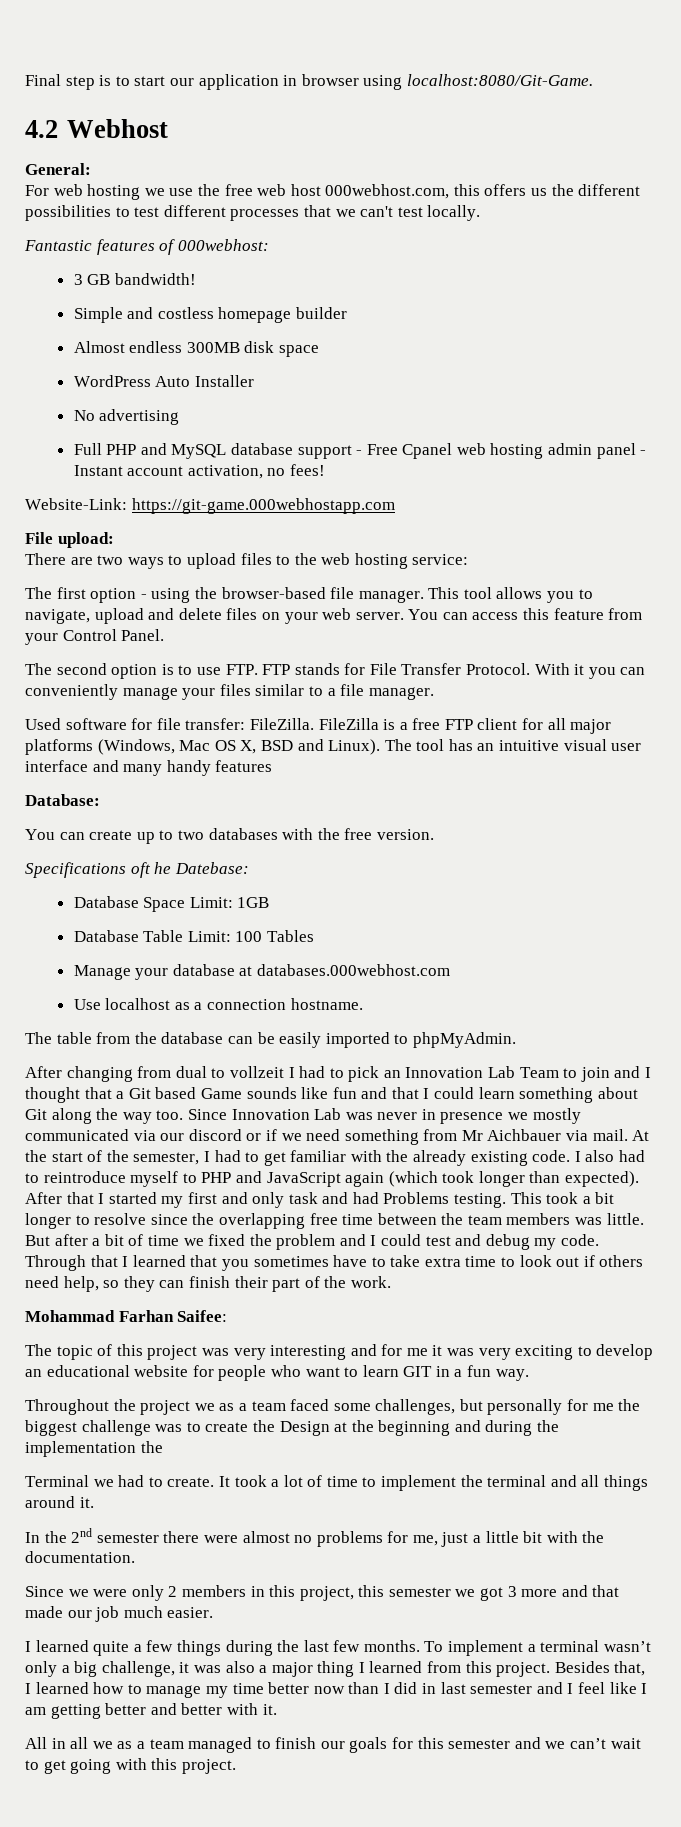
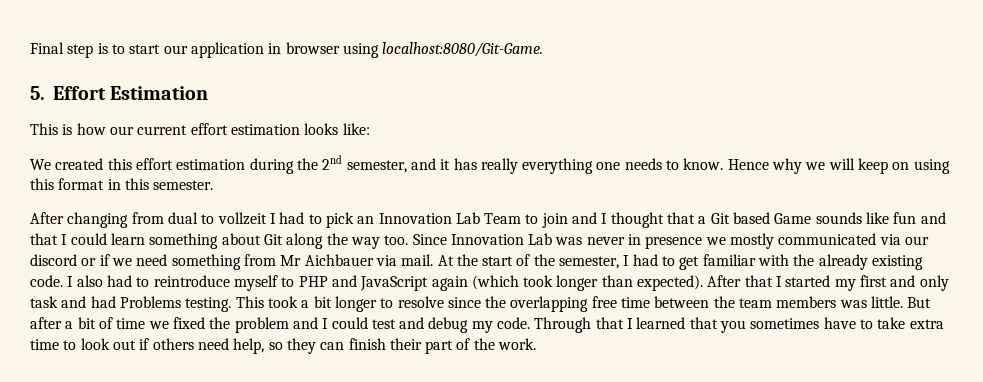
[25,119,168,138] [25,163,91,175] [25,184,641,200] [25,205,481,221] [24,239,269,255] [73,273,196,285] [73,307,347,323] [73,341,319,357] [73,375,254,387] [73,409,180,425] [73,443,647,459] [73,464,325,479] [25,498,395,514] [25,532,114,548] [25,553,469,569] [25,587,593,603] [25,608,643,624] [25,629,165,645] [25,663,646,679] [25,684,434,700] [25,718,612,734] [25,739,642,755] [25,760,273,776] [25,794,100,806] [25,828,434,844] [25,862,249,878] [73,896,270,912] [73,930,314,942] [73,964,450,980] [73,998,363,1010] [25,1032,516,1048] 4.2 Webhost // General: // For web hosting we use the free web host 000webhost.com, this offers us the different possibilities to test different processes that we can't test locally. // Fantastic features of 000webhost: // 3 GB bandwidth! // Simple and costless homepage builder // Almost endless 300MB disk space // WordPress Auto Installer // No advertising // Full PHP and MySQL database support - Free Cpanel web hosting admin panel - Instant account activation, no fees! // Website-Link: https://git-game.000webhostapp.com // File upload: // There are two ways to upload files to the web hosting service: // The first option - using the browser-based file manager. This tool allows you to navigate, upload and delete files on your web server. You can access this feature from your Control Panel. // The second option is to use FTP. FTP stands for File Transfer Protocol. With it you can conveniently manage your files similar to a file manager. // Used software for file transfer: FileZilla. FileZilla is a free FTP client for all major platforms (Windows, Mac OS X, BSD and Linux). The tool has an intuitive visual user interface and many handy features // Database: // You can create up to two databases with the free version. // Specifications oft he Datebase: // Database Space Limit: 1GB // Database Table Limit: 100 Tables // Manage your database at databases.000webhost.com // Use localhost as a connection hostname. // The table from the database can be easily imported to phpMyAdmin. -> [30,86,209,100] [30,123,370,135] [30,155,950,174] [30,178,214,190] 5. Effort Estimation // This is how our current effort estimation looks like: // We created this effort estimation during the 2nd semester, and it has really everything one needs to know. Hence why we will keep on using this format in this semester.
[25,1310,228,1322] [25,1344,654,1360] [25,1365,529,1381] [25,1399,641,1415] [25,1420,560,1436] [25,1441,163,1457] [25,1475,649,1491] [25,1496,94,1508] [25,1528,605,1547] [25,1551,135,1563] [25,1585,620,1601] [25,1606,214,1622] [25,1640,651,1656] [25,1661,646,1677] [25,1682,648,1698] [25,1703,277,1719] [25,1737,641,1753] [25,1758,236,1774] // Mohammad Farhan Saifee: // The topic of this project was very interesting and for me it was very exciting to develop an educational website for people who want to learn GIT in a fun way. // Throughout the project we as a team faced some challenges, but personally for me the biggest challenge was to create the Design at the beginning and during the implementation the // Terminal we had to create. It took a lot of time to implement the terminal and all things around it. // In the 2nd semester there were almost no problems for me, just a little bit with the documentation. // Since we were only 2 members in this project, this semester we got 3 more and that made our job much easier. // I learned quite a few things during the last few months. To implement a terminal wasn’t only a big challenge, it was also a major thing I learned from this project. Besides that, I learned how to manage my time better now than I did in last semester and I feel like I am getting better and better with it. // All in all we as a team managed to finish our goals for this semester and we can’t wait to get going with this project. -> (537, 344) none

